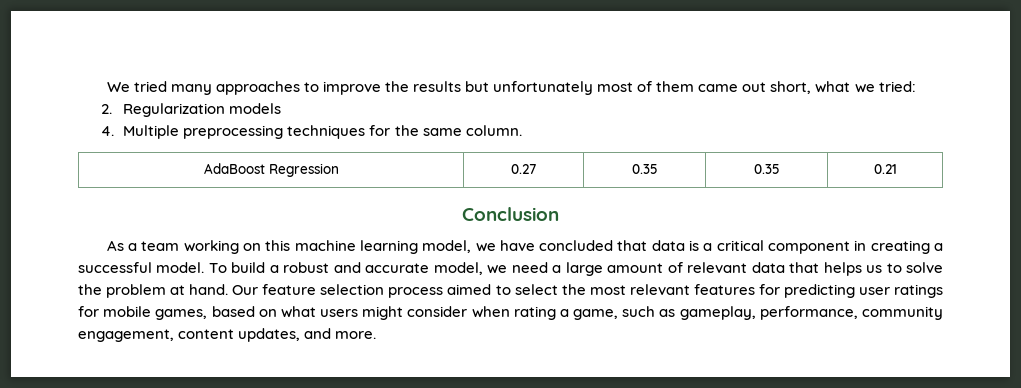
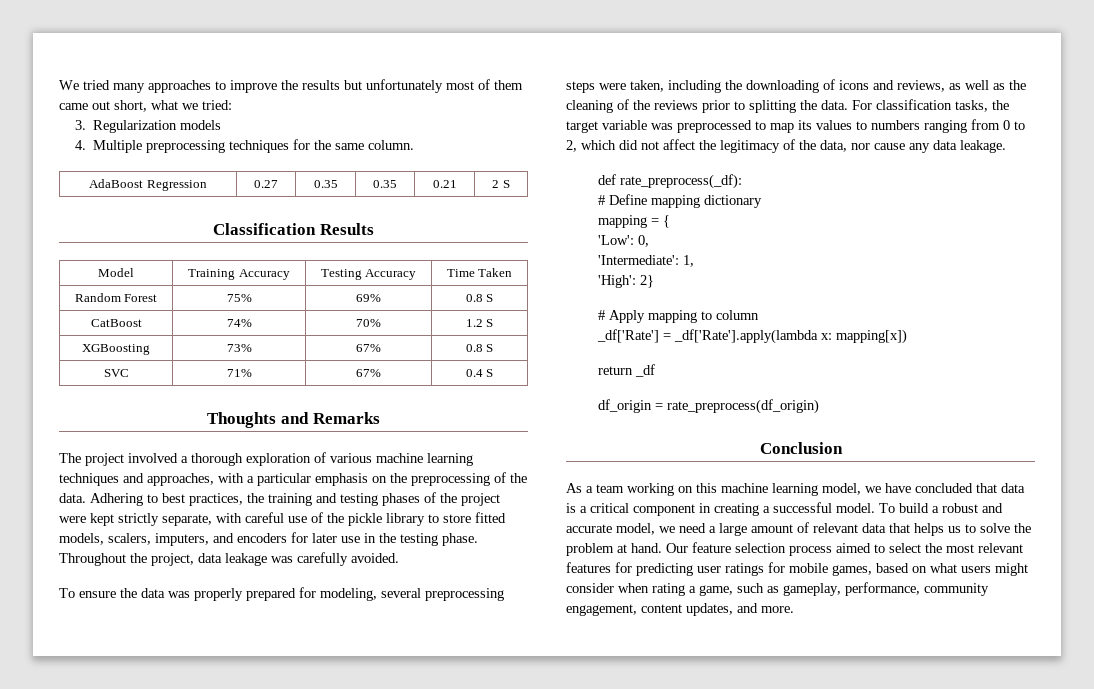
[100,104,112,114] 2. -> [75,120,87,130] 3.
(897, 169) none -> [492,180,510,188] [213,223,374,235] [98,268,134,277] [188,269,290,280] [320,269,417,280] [446,268,513,277] [74,293,158,302] [226,294,252,302] [356,294,382,302] [465,294,494,302] [90,319,142,327] [226,319,252,327] [356,319,382,327] [465,319,494,327] [82,344,150,355] [226,344,252,352] [356,344,382,352] [465,344,494,352] [103,369,129,377] [226,369,252,377] [356,369,382,377] [465,369,494,377] [207,412,380,428] [59,452,473,466] [59,472,527,486] [59,492,500,506] [59,512,506,526] [59,532,478,546] [59,552,399,566] [59,587,504,601] [566,79,1026,93] [566,99,1009,113] [566,119,1025,133] [566,139,1006,153] [598,174,743,189] [598,194,763,208] [598,215,671,228] [598,235,650,247] [598,255,695,267] [598,275,655,288] [598,310,760,323] [597,329,908,344] [598,364,656,377] [598,399,820,414] | 2 S // Classification Results // Model | Training Accuracy | Testing Accuracy | Time Taken // Random Forest | 75% | 69% | 0.8 S // CatBoost | 74% | 70% | 1.2 S // XGBoosting | 73% | 67% | 0.8 S // SVC | 71% | 67% | 0.4 S // Thoughts and Remarks // The project involved a thorough exploration of various machine learning techniques and approaches, with a particular emphasis on the preprocessing of the data. Adhering to best practices, the training and testing phases of the project were kept strictly separate, with careful use of the pickle library to store fitted models, scalers, imputers, and encoders for later use in the testing phase. Throughout the project, data leakage was carefully avoided. // To ensure the data was properly prepared for modeling, several preprocessing steps were taken, including the downloading of icons and reviews, as well as the cleaning of the reviews prior to splitting the data. For classification tasks, the target variable was preprocessed to map its values to numbers ranging from 0 to 2, which did not affect the legitimacy of the data, nor cause any data leakage. // def rate_preprocess(_df): // # Define mapping dictionary // mapping = { // 'Low': 0, // 'Intermediate': 1, // 'High': 2} // # Apply mapping to column // _df['Rate'] = _df['Rate'].apply(lambda x: mapping[x]) // return _df // df_origin = rate_preprocess(df_origin)

